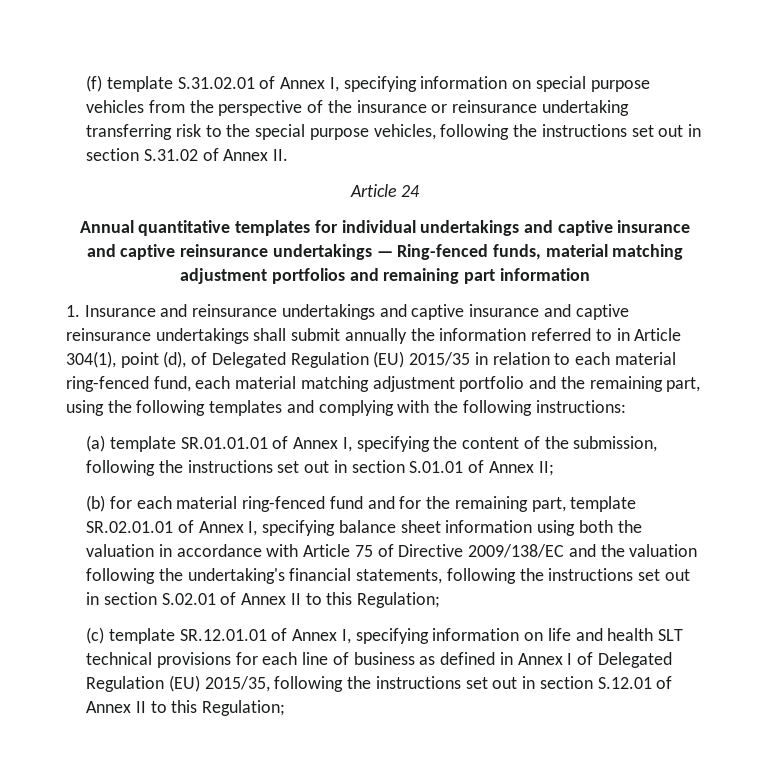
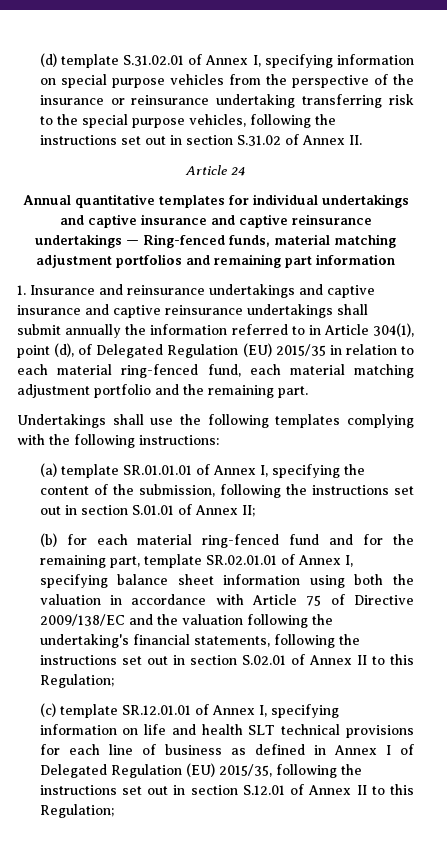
[86,75,103,92] (f) -> [39,53,57,67] (d)
[666,377,701,392] [66,400,104,416] part, using -> [278,386,308,398] [17,414,174,428] part. // Undertakings shall use
[286,400,314,413] and -> (341, 421) none

